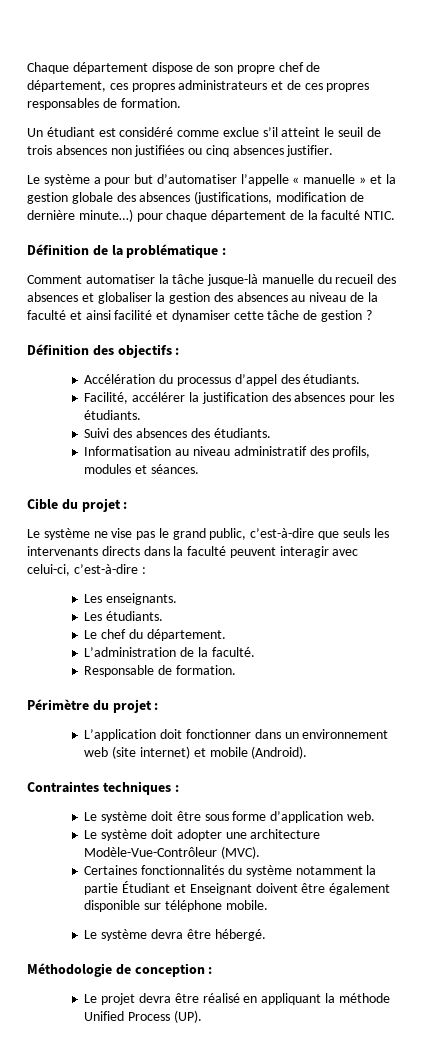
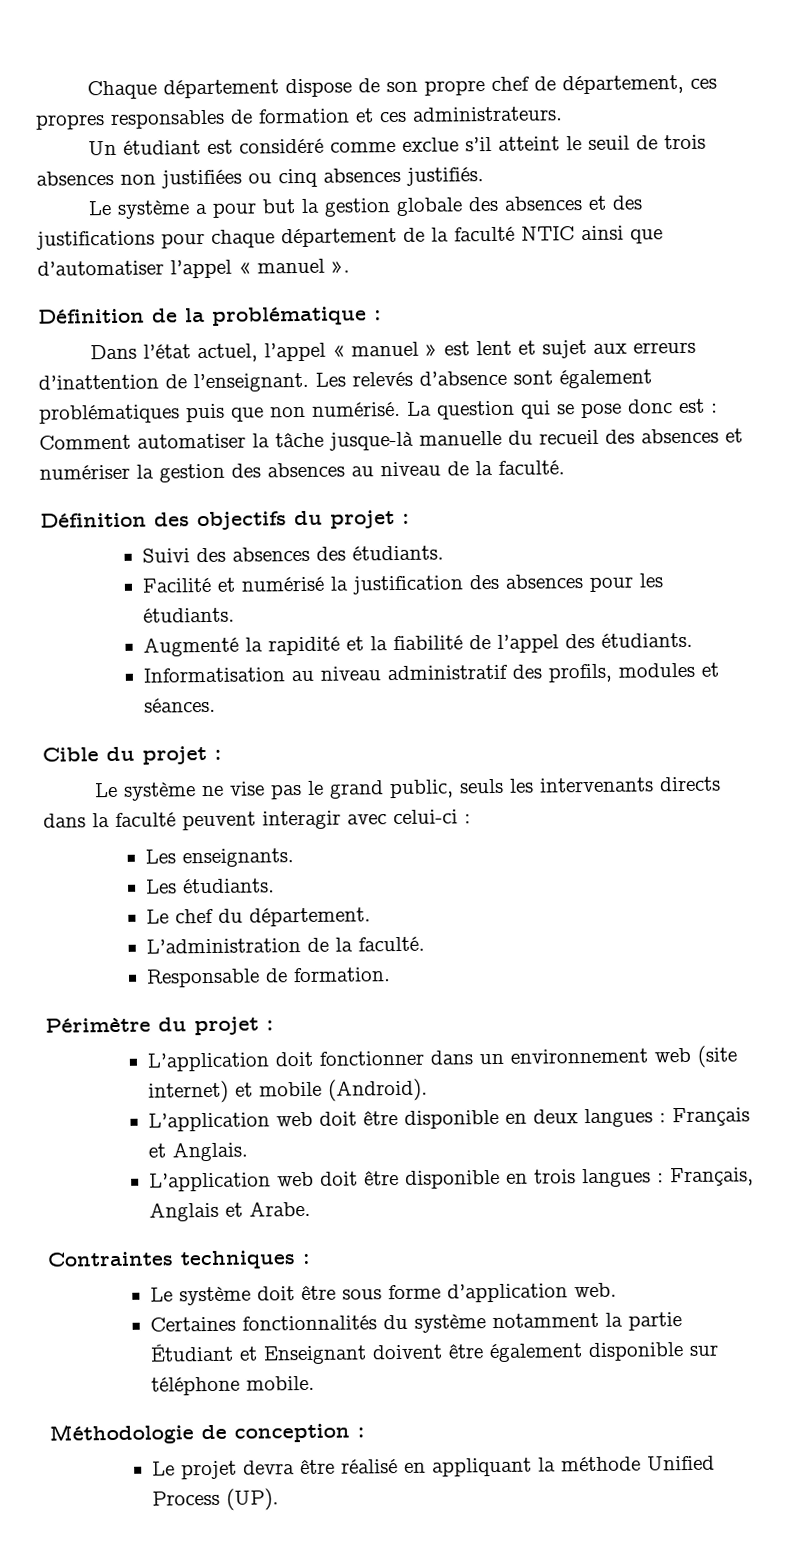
[178,80,370,92] [27,98,181,110] administrateurs et de ces propres responsables de formation. -> [110,106,563,129] responsables de formation et ces administrateurs.
[286,145,334,157] justifier. -> [406,167,484,186] justifiés.
[156,174,382,186] d’automatiser l’appelle « manuelle » et -> (296, 206) none
[194,191,364,204] [27,209,133,222] (justifications, modification de dernière minute…) -> [587,195,643,210] [36,230,155,250] et des justifications
[364,211,396,220] NTIC. -> [521,225,663,244] [37,258,350,279] NTIC ainsi que d’automatiser l’appel « manuel ».
(227, 251) none -> [89,340,696,363] [38,369,652,393] [39,398,718,424] Dans l’état actuel, l’appel « manuel » est lent et sujet aux erreurs d’inattention de l’enseignant. Les relevés d’absence sont également problématiques puis que non numérisé. La question qui se pose donc est :
[97,292,152,304] globaliser -> [39,464,130,480] numériser
[27,310,372,322] faculté et ainsi facilité et dynamiser cette tâche de gestion ? -> [498,460,565,475] faculté.
[175,348,180,355] [84,374,361,386] [84,392,186,404] : // Accélération du processus d’appel des étudiants. // Facilité, accélérer -> [294,510,410,529] [142,545,445,563] [142,576,325,593] du projet : // Suivi des absences des étudiants. // Facilité et numérisé
[84,428,187,438] Suivi des absences -> [143,634,560,657] Augmenté la rapidité et la fiabilité de l’appel
[250,528,340,540] c’est-à-dire que -> (454, 789) none
[27,564,138,576] celui-ci, c’est-à-dire -> [393,809,458,825] celui-ci
(308, 752) none -> [148,1107,751,1132] [148,1141,249,1162] [149,1167,755,1192] [149,1200,312,1222] // L’application web doit être disponible en deux langues : Français et Anglais. // L’application web doit être disponible en trois langues : Français, Anglais et Arabe.
[84,829,321,841] [84,846,261,859] // Le système doit adopter une architecture Modèle-Vue-Contrôleur (MVC). -> (618, 1290) none
[84,929,266,941] // Le système devra être hébergé. -> (316, 1383) none

